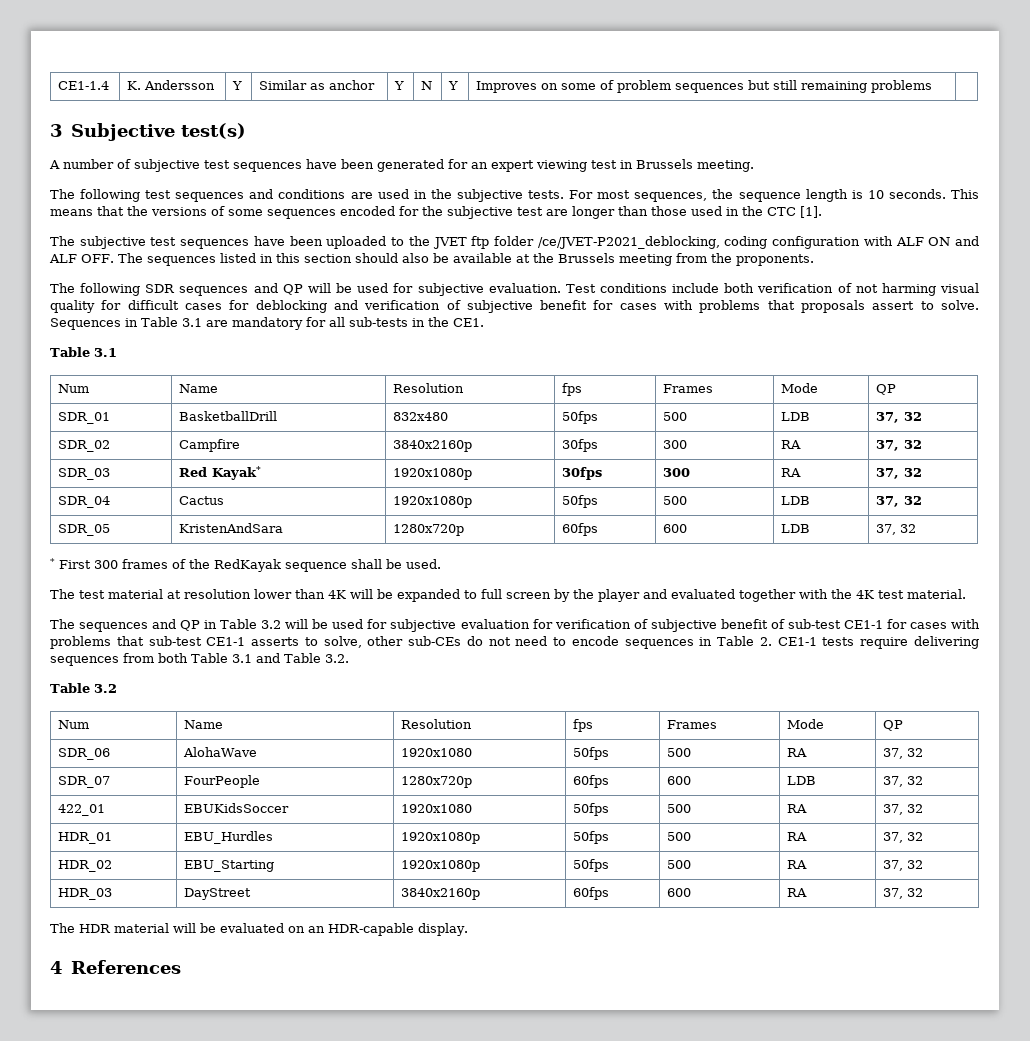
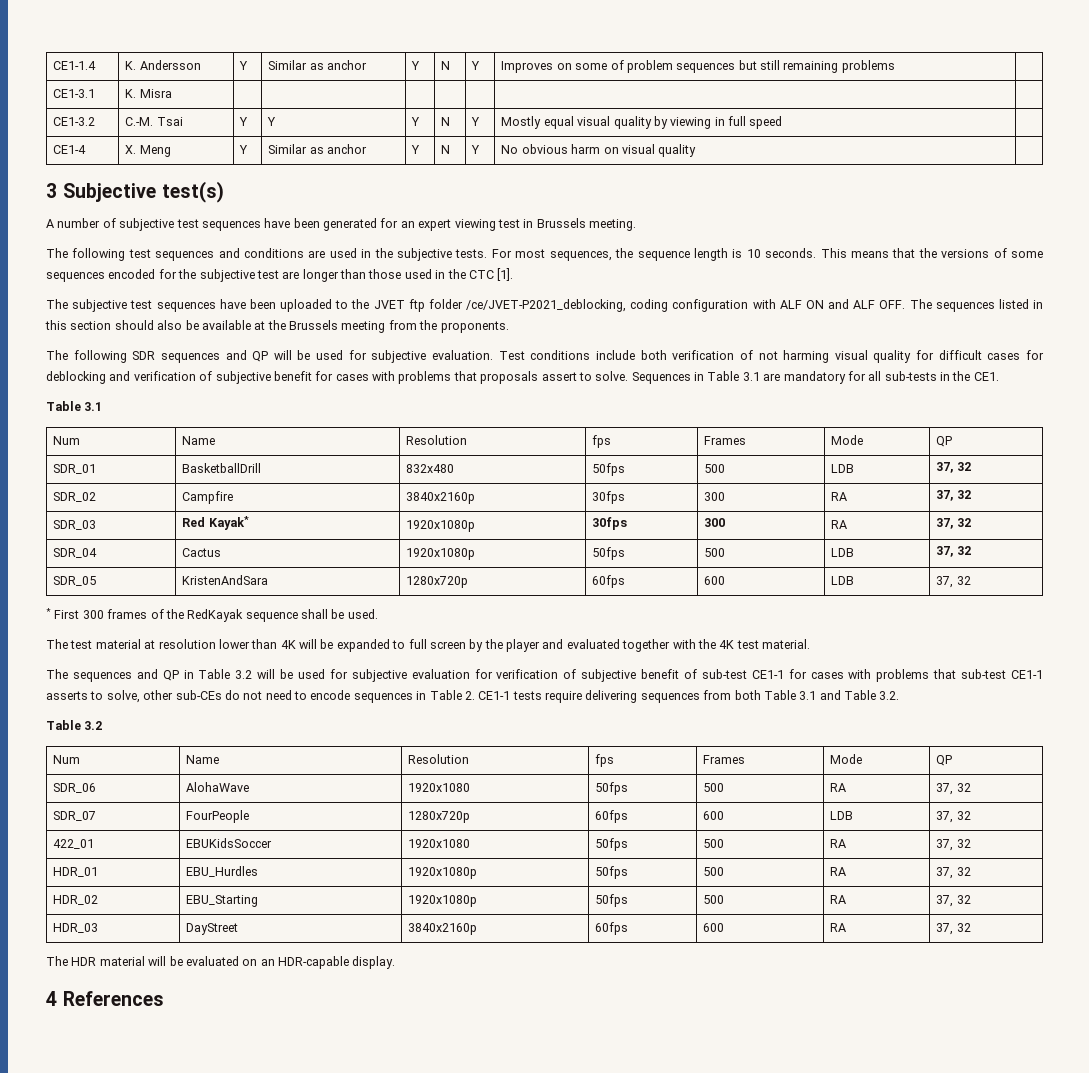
(932, 86) none -> [53,89,96,98] [125,89,172,98] [53,117,96,126] [125,117,183,126] [239,117,249,126] [267,117,277,126] [411,117,421,126] [441,117,451,126] [471,117,481,126] [501,116,783,129] [53,145,87,154] [125,145,171,157] [239,145,249,154] [268,144,368,154] [411,145,421,154] [441,145,451,154] [471,145,481,154] [501,144,697,157] // CE1-3.1 | K. Misra | | | | | | | // CE1-3.2 | C.-M. Tsai | Y | Y | Y | N | Y | Mostly equal visual quality by viewing in full speed | // CE1-4 | X. Meng | Y | Similar as anchor | Y | N | Y | No obvious harm on visual quality |

